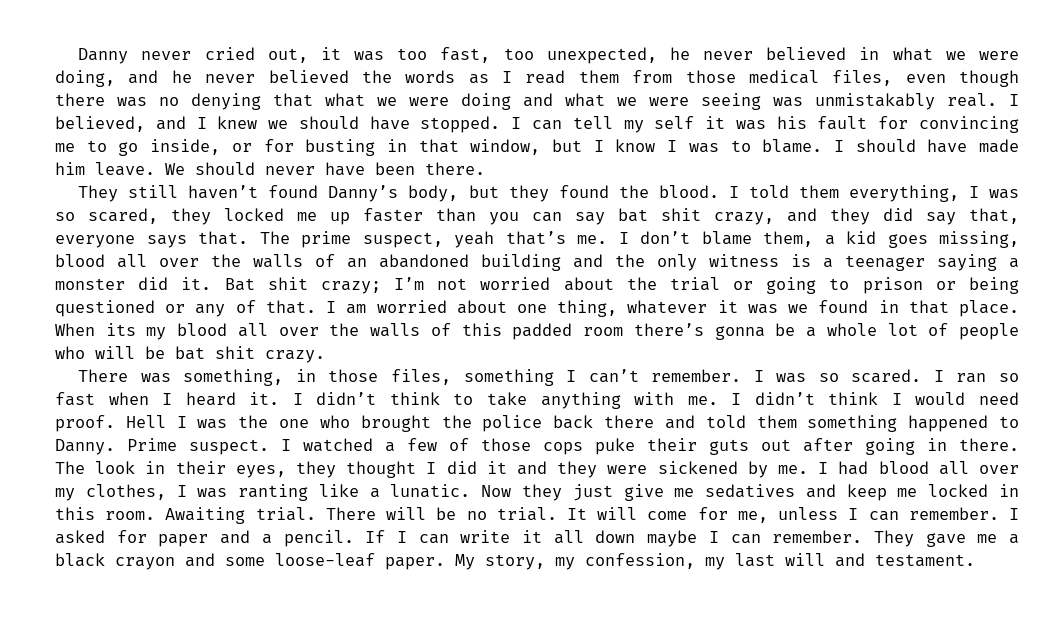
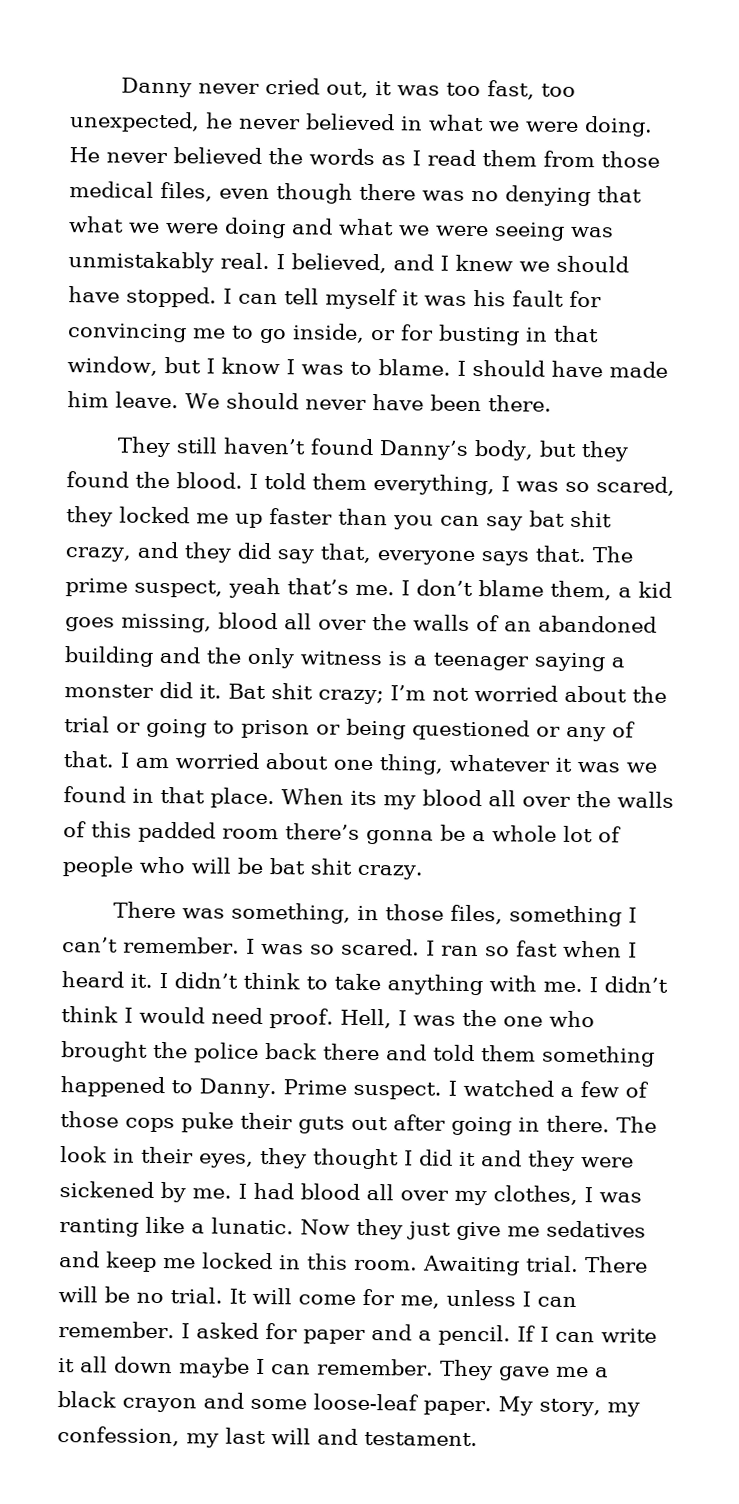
[55,70,192,87] doing, and he -> [584,116,653,137] [69,147,100,163] doing. He
[623,116,695,133] my self -> [325,288,398,310] myself
[125,415,166,428] Hell -> [339,1008,392,1029] Hell,

